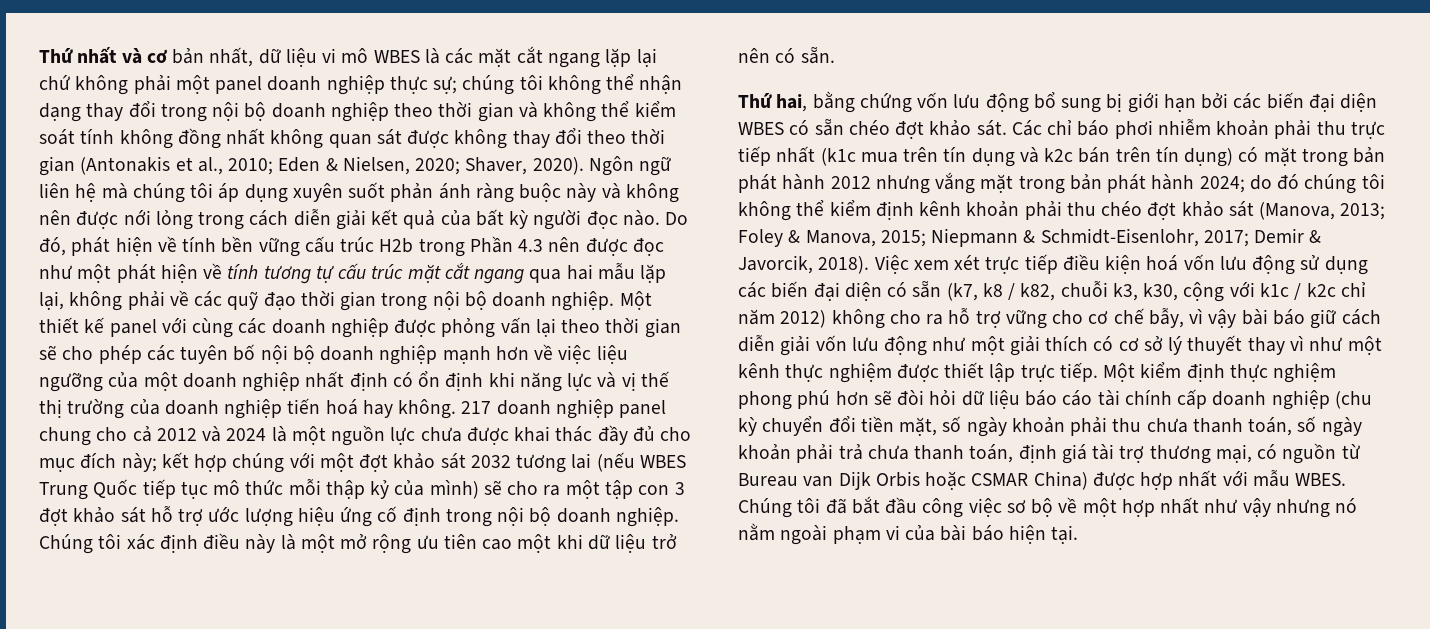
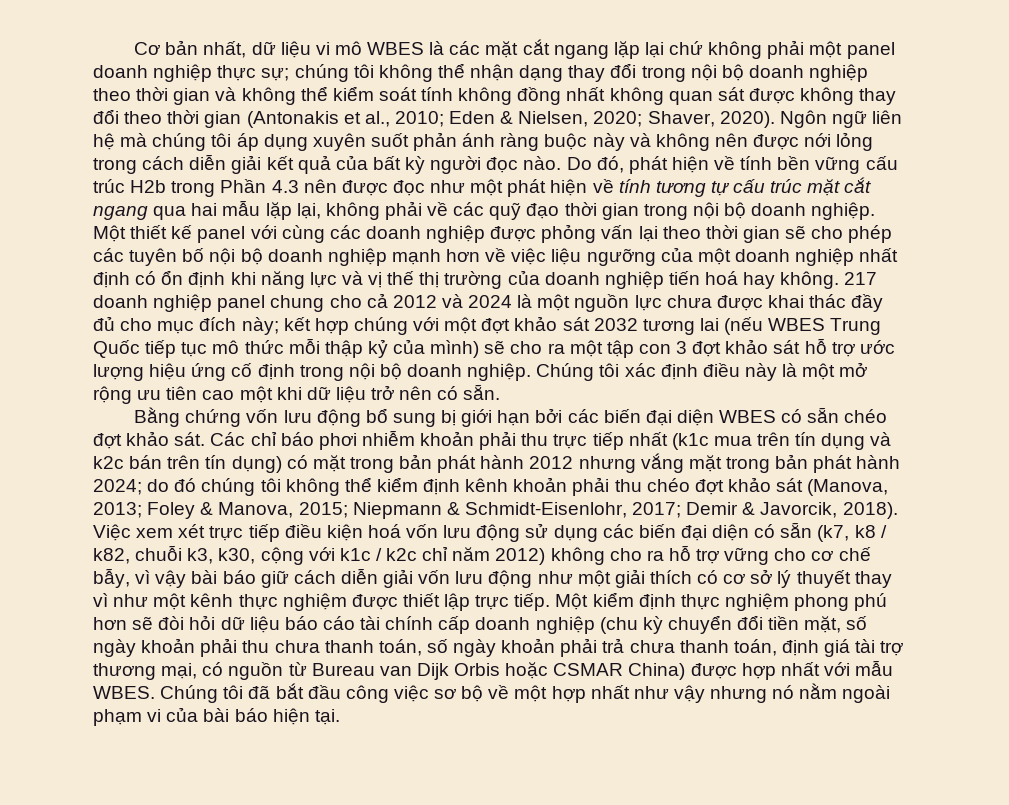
[39,47,168,64] Thứ nhất và cơ -> [134,42,161,55] Cơ
[738,91,855,113] Thứ hai, bằng -> [134,407,181,427] Bằng

